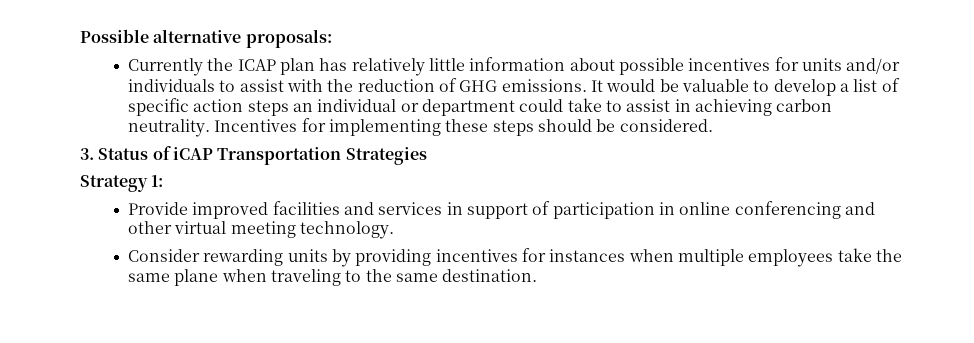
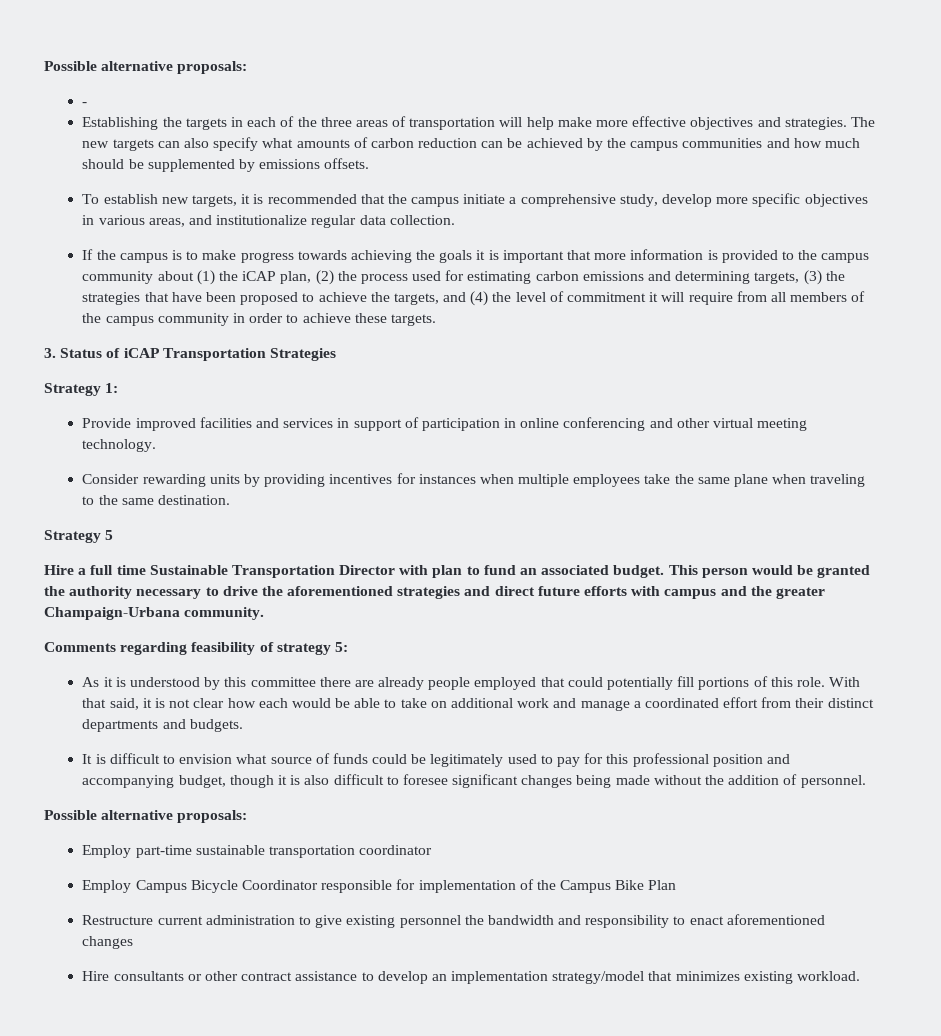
[80,29,332,48] [128,57,901,76] [128,78,900,96] [128,98,833,116] [128,118,713,137] Possible alternative proposals: // Currently the ICAP plan has relatively little information about possible incentives for units and/or individuals to assist with the reduction of GHG emissions. It would be valuable to develop a list of specific action steps an individual or department could take to assist in achieving carbon neutrality. Incentives for implementing these steps should be considered. -> [44,61,248,74] [82,102,88,106] [82,116,875,130] [82,137,860,151] [82,158,370,172] [82,193,868,207] [82,215,455,228] [82,249,870,263] [82,270,845,285] [82,291,866,306] [82,313,436,326] Possible alternative proposals: // - // Establishing the targets in each of the three areas of transportation will help make more effective objectives and strategies. The new targets can also specify what amounts of carbon reduction can be achieved by the campus communities and how much should be supplemented by emissions offsets. // To establish new targets, it is recommended that the campus initiate a comprehensive study, develop more specific objectives in various areas, and institutionalize regular data collection. // If the campus is to make progress towards achieving the goals it is important that more information is provided to the campus community about (1) the iCAP plan, (2) the process used for estimating carbon emissions and determining targets, (3) the strategies that have been proposed to achieve the targets, and (4) the level of commitment it will require from all members of the campus community in order to achieve these targets.
(538, 275) none -> [44,530,114,543] [44,565,871,578] [44,586,825,599] [44,607,265,620] [44,642,348,655] [82,676,861,690] [82,697,874,711] [82,719,243,732] [82,753,790,767] [82,774,866,788] [44,810,248,823] [82,845,433,858] [82,879,677,893] [82,914,825,928] [82,936,134,949] [82,971,860,984] // Strategy 5 // Hire a full time Sustainable Transportation Director with plan to fund an associated budget. This person would be granted the authority necessary to drive the aforementioned strategies and direct future efforts with campus and the greater Champaign-Urbana community. // Comments regarding feasibility of strategy 5: // As it is understood by this committee there are already people employed that could potentially fill portions of this role. With that said, it is not clear how each would be able to take on additional work and manage a coordinated effort from their distinct departments and budgets. // It is difficult to envision what source of funds could be legitimately used to pay for this professional position and accompanying budget, though it is also difficult to foresee significant changes being made without the addition of personnel. // Possible alternative proposals: // Employ part-time sustainable transportation coordinator // Employ Campus Bicycle Coordinator responsible for implementation of the Campus Bike Plan // Restructure current administration to give existing personnel the bandwidth and responsibility to enact aforementioned changes // Hire consultants or other contract assistance to develop an implementation strategy/model that minimizes existing workload.

